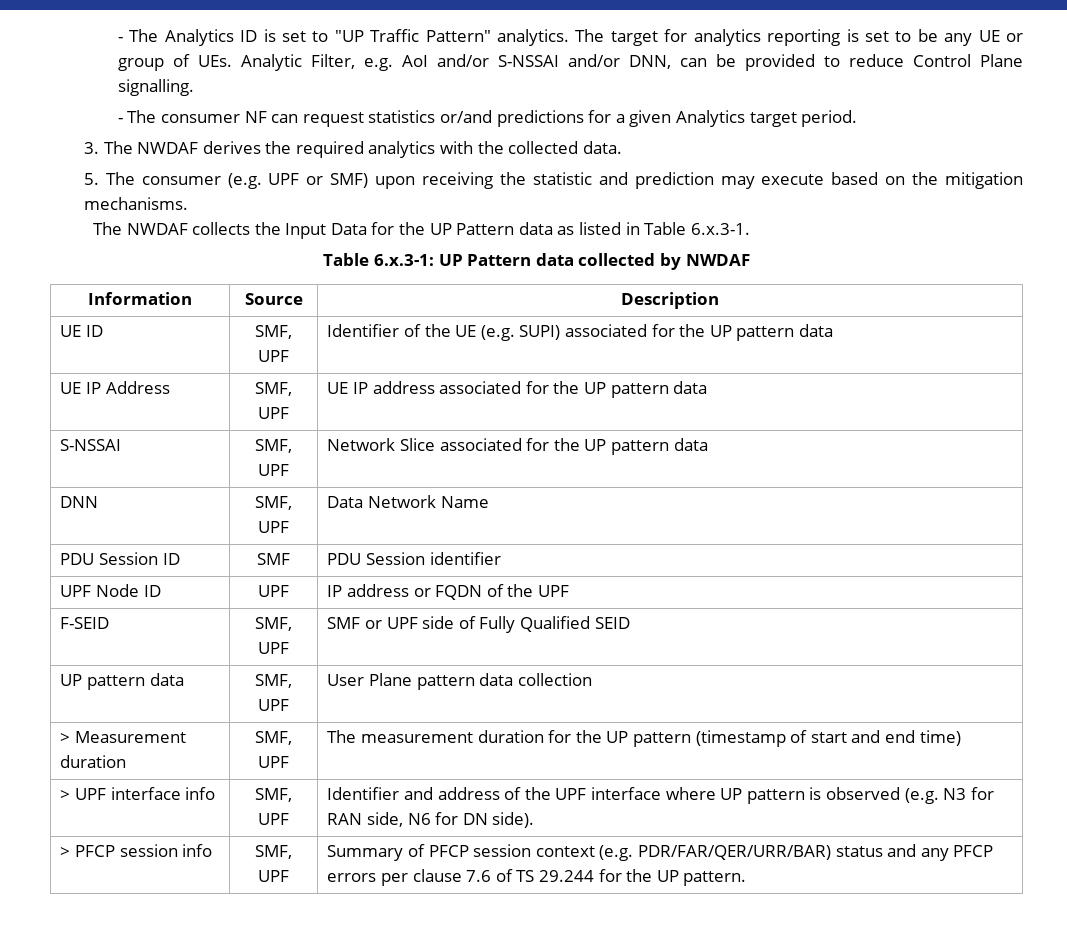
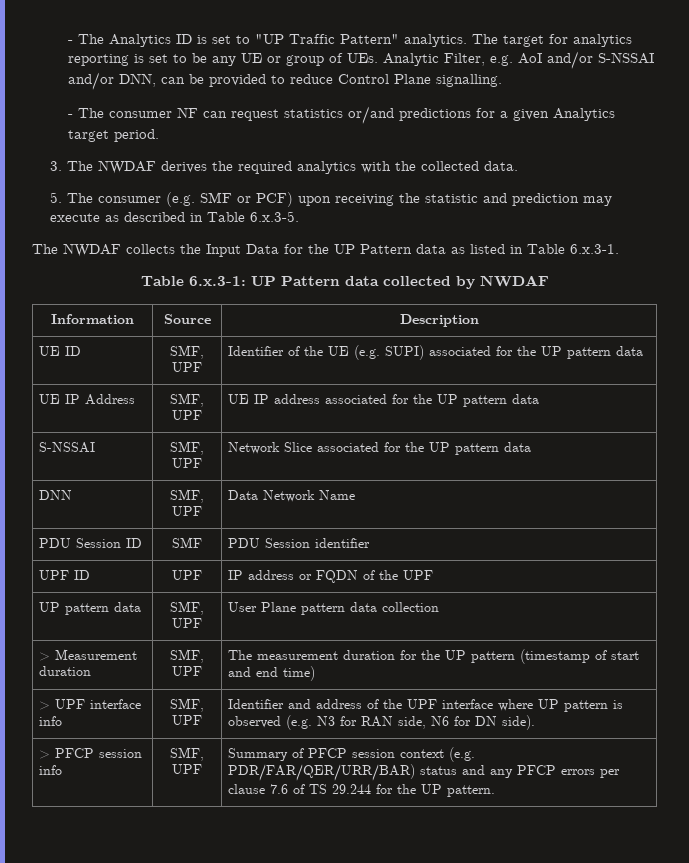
[268,173,369,188] UPF or SMF) -> [199,192,293,207] SMF or PCF)
[831,172,1023,189] [83,197,188,210] based on the mitigation mechanisms. -> [104,211,299,222] as described in Table 6.x.3-5.
[96,584,140,597] Node -> (69, 575) none
[60,617,110,629] [255,617,293,631] [258,642,289,654] [327,616,630,633] // F-SEID | SMF, UPF | SMF or UPF side of Fully Qualified SEID -> (433, 575) none

